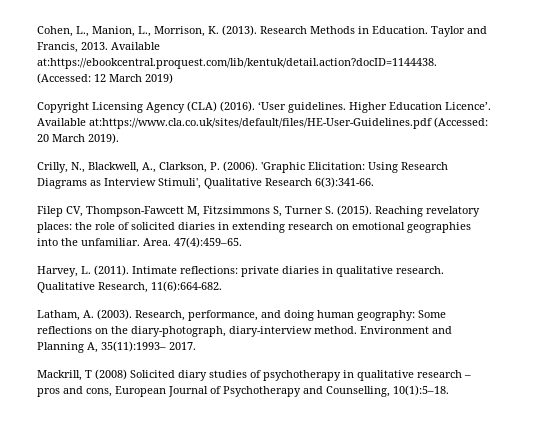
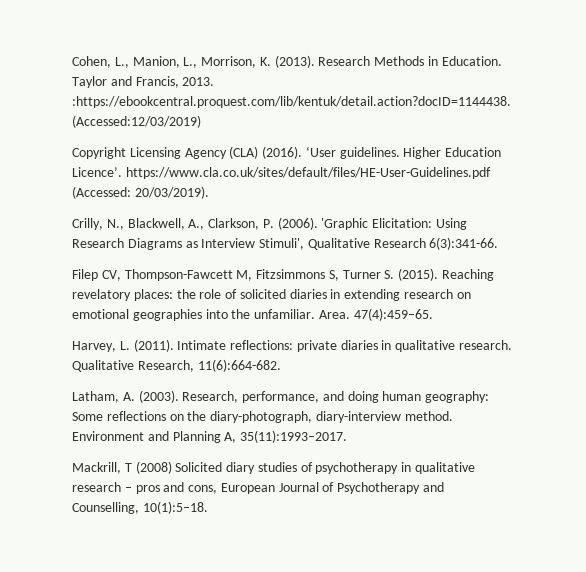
[111,42,160,50] [37,58,437,69] [37,73,173,84] Available at:https://ebookcentral.proquest.com/lib/kentuk/detail.action?docID=1144438. (Accessed: 12 March 2019) -> [72,96,511,108] [72,115,201,128] :https://ebookcentral.proquest.com/lib/kentuk/detail.action?docID=1144438. (Accessed:12/03/2019)
[37,117,488,129] [37,133,119,144] Available at:https://www.cla.co.uk/sites/default/files/HE-User-Guidelines.pdf (Accessed: 20 March 2019). -> [125,167,491,179] [72,186,209,199] https://www.cla.co.uk/sites/default/files/HE-User-Guidelines.pdf (Accessed: 20/03/2019).
[101,341,196,352] 35(11):1993– 2017. -> [240,430,348,443] 35(11):1993–2017.

